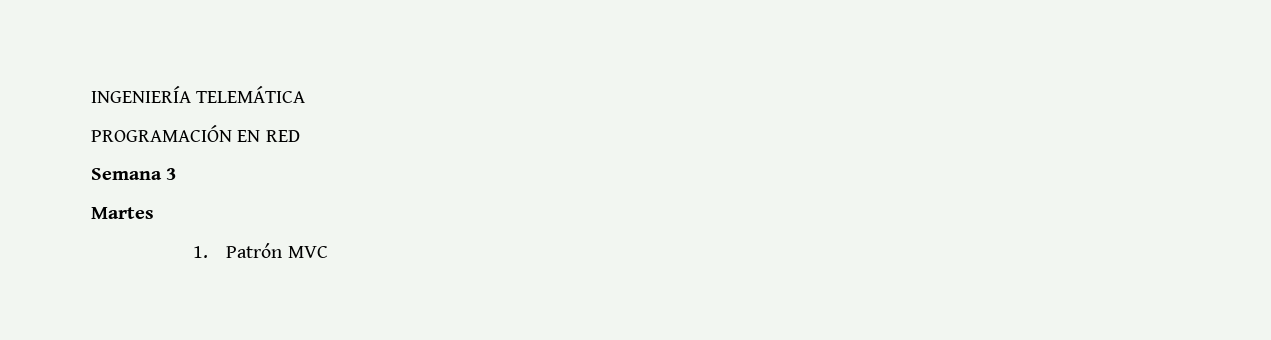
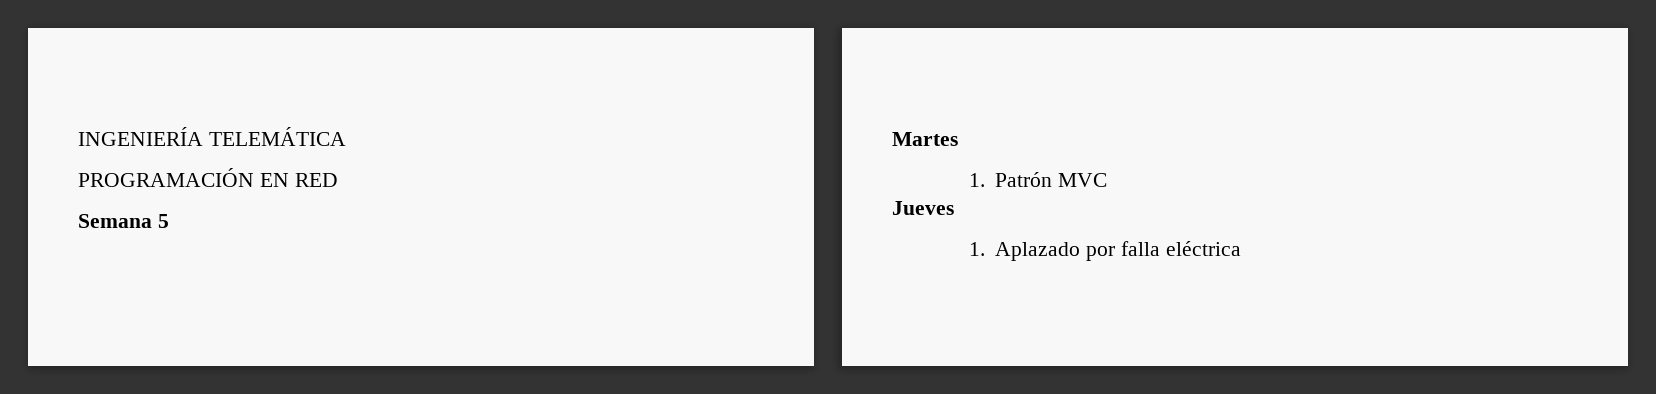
[166,168,177,180] 3 -> [157,214,169,228] 5
(328, 252) none -> [892,201,954,215] [968,241,1241,261] // Jueves // 1. Aplazado por falla eléctrica

